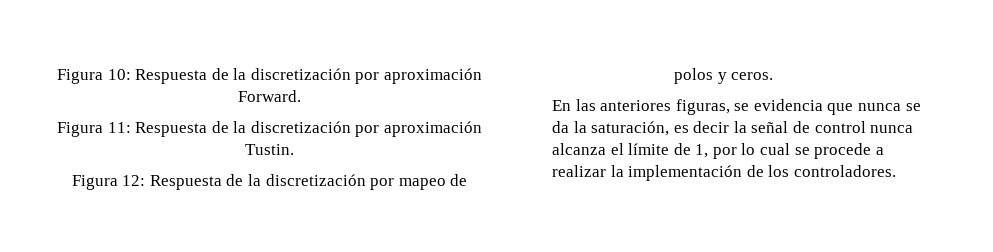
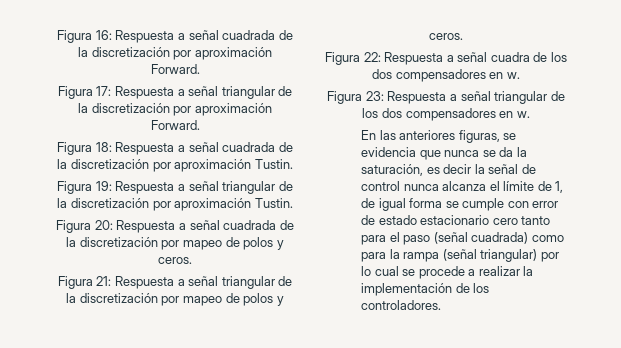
[56,68,483,84] [238,90,301,102] [56,121,483,137] [245,144,294,155] [71,174,468,190] [673,68,774,84] Figura 10: Respuesta de la discretización por aproximación Forward. // Figura 11: Respuesta de la discretización por aproximación Tustin. // Figura 12: Respuesta de la discretización por mapeo de polos y ceros. -> [57,30,293,43] [78,47,272,60] [150,64,200,74] [57,86,293,99] [78,103,272,116] [150,120,200,130] [57,142,293,155] [57,159,293,172] [57,181,293,194] [57,198,293,211] [56,220,294,233] [66,237,284,250] [158,257,192,264] [57,276,293,289] [66,293,284,306] [429,33,463,40] [325,52,567,65] [372,69,520,82] [327,91,565,104] [362,108,530,121] Figura 16: Respuesta a señal cuadrada de la discretización por aproximación Forward. // Figura 17: Respuesta a señal triangular de la discretización por aproximación Forward. // Figura 18: Respuesta a señal cuadrada de la discretización por aproximación Tustin. // Figura 19: Respuesta a señal triangular de la discretización por aproximación Tustin. // Figura 20: Respuesta a señal cuadrada de la discretización por mapeo de polos y ceros. // Figura 21: Respuesta a señal triangular de la discretización por mapeo de polos y ceros. // Figura 22: Respuesta a señal cuadra de los dos compensadores en w. // Figura 23: Respuesta a señal triangular de los dos compensadores en w.
(709, 151) none -> [361,198,559,211] [361,215,551,225] [361,232,564,245] [361,249,538,262] de igual forma se cumple con error de estado estacionario cero tanto para el paso (señal cuadrada) como para la rampa (señal triangular)

